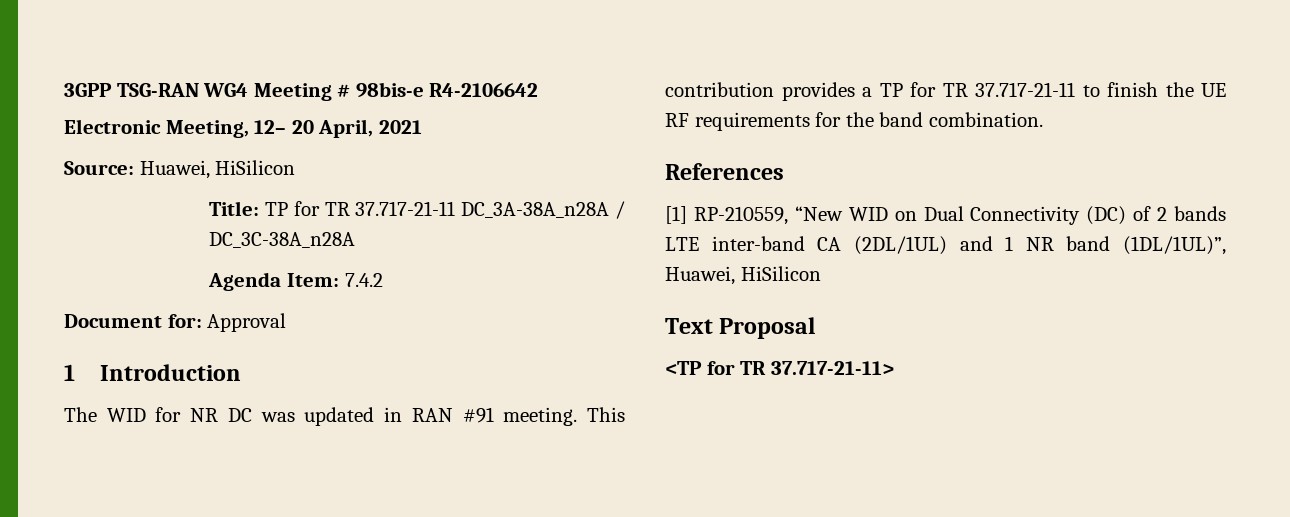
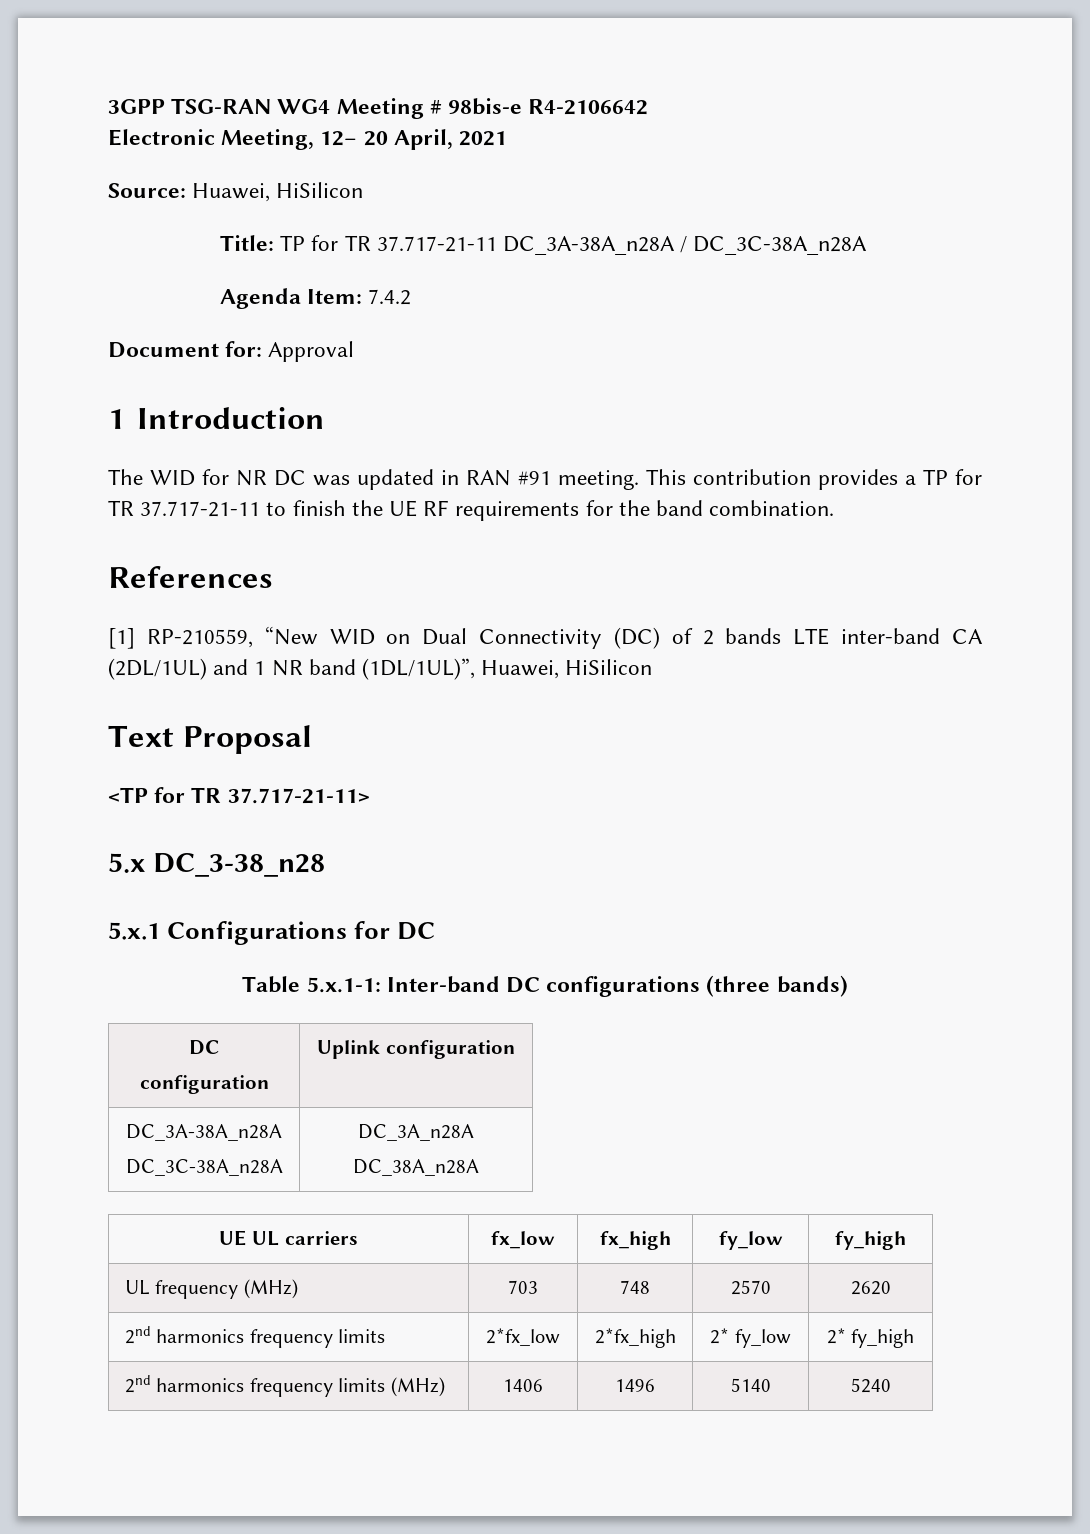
(894, 368) none -> [108,853,325,877] [108,921,436,945] [242,975,848,997] [189,1040,219,1055] [139,1075,269,1094] [317,1040,515,1059] [126,1124,282,1141] [125,1159,283,1176] [358,1124,474,1141] [353,1159,479,1176] [219,1230,358,1246] [491,1231,555,1249] [599,1231,671,1250] [718,1231,783,1250] [835,1231,906,1250] [124,1279,298,1299] [508,1280,538,1294] [620,1280,650,1294] [730,1280,771,1295] [850,1281,891,1295] [124,1326,386,1348] [486,1328,560,1346] [594,1328,676,1348] [710,1328,791,1348] [826,1328,915,1348] [124,1375,445,1397] [503,1379,543,1392] [615,1379,655,1392] [730,1378,771,1392] [850,1378,891,1393] // 5.x DC_3-38_n28 // 5.x.1 Configurations for DC // Table 5.x.1-1: Inter-band DC configurations (three bands) // DC // configuration | Uplink configuration // DC_3A-38A_n28A // DC_3C-38A_n28A | DC_3A_n28A // DC_38A_n28A // UE UL carriers | fx_low | fx_high | fy_low | fy_high // UL frequency (MHz) | 703 | 748 | 2570 | 2620 // 2nd harmonics frequency limits | 2*fx_low | 2*fx_high | 2* fy_low | 2* fy_high // 2nd harmonics frequency limits (MHz) | 1406 | 1496 | 5140 | 5240

